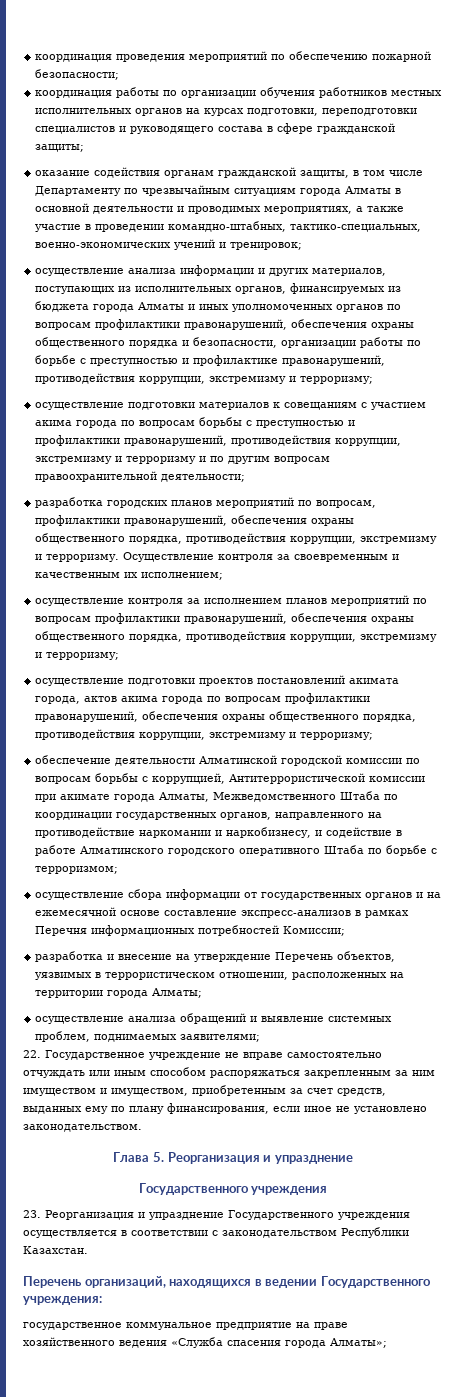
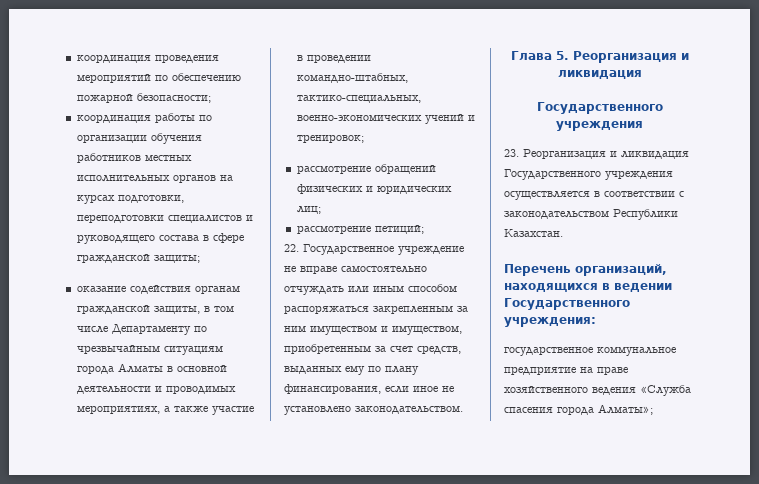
[35,265,387,276] [35,283,402,294] [35,301,402,312] [35,319,415,330] [35,337,422,348] [35,355,386,366] [35,373,374,384] [35,402,427,410] [35,417,356,428] [35,435,402,446] [35,456,331,464] [35,471,246,482] [35,497,377,508] [35,515,355,526] [35,533,438,544] [35,552,400,562] [35,572,224,580] [35,595,428,606] [35,613,415,624] [35,631,438,642] [35,652,120,660] [35,675,400,686] [35,693,371,704] [35,711,417,722] [35,729,374,740] [35,755,421,766] [35,773,426,784] [35,791,399,802] [35,812,383,820] [35,827,403,838] [35,845,438,856] [35,866,119,874] [35,889,442,900] [35,907,410,918] [35,925,346,936] [35,951,396,962] [35,972,405,980] [35,988,203,998] [35,1013,393,1024] [35,1031,261,1042] осуществление анализа информации и других материалов, поступающих из исполнительных органов, финансируемых из бюджета города Алматы и иных уполномоченных органов по вопросам профилактики правонарушений, обеспечения охраны общественного порядка и безопасности, организации работы по борьбе с преступностью и профилактике правонарушений, противодействия коррупции, экстремизму и терроризму; // осуществление подготовки материалов к совещаниям с участием акима города по вопросам борьбы с преступностью и профилактики правонарушений, противодействия коррупции, экстремизму и терроризму и по другим вопросам правоохранительной деятельности; // разработка городских планов мероприятий по вопросам, профилактики правонарушений, обеспечения охраны общественного порядка, противодействия коррупции, экстремизму и терроризму. Осуществление контроля за своевременным и качественным их исполнением; // осуществление контроля за исполнением планов мероприятий по вопросам профилактики правонарушений, обеспечения охраны общественного порядка, противодействия коррупции, экстремизму и терроризму; // осуществление подготовки проектов постановлений акимата города, актов акима города по вопросам профилактики правонарушений, обеспечения охраны общественного порядка, противодействия коррупции, экстремизму и терроризму; // обеспечение деятельности Алматинской городской комиссии по вопросам борьбы с коррупцией, Антитеррористической комиссии при акимате города Алматы, Межведомственного Штаба по координации государственных органов, направленного на противодействие наркомании и наркобизнесу, и содействие в работе Алматинского городского оперативного Штаба по борьбе с терроризмом; // осуществление сбора информации от государственных органов и на ежемесячной основе составление экспресс-анализов в рамках Перечня информационных потребностей Комиссии; // разработка и внесение на утверждение Перечень объектов, уязвимых в террористическом отношении, расположенных на территории города Алматы; // осуществление анализа обращений и выявление системных проблем, поднимаемых заявителями; -> [296,164,436,174] [296,184,452,194] [296,206,321,214] [296,225,424,234] рассмотрение обращений физических и юридических лиц; // рассмотрение петиций;
[274,1155,353,1164] упразднение -> [557,70,642,79] ликвидация
[149,1212,224,1220] упразднение -> [621,151,689,159] ликвидация

